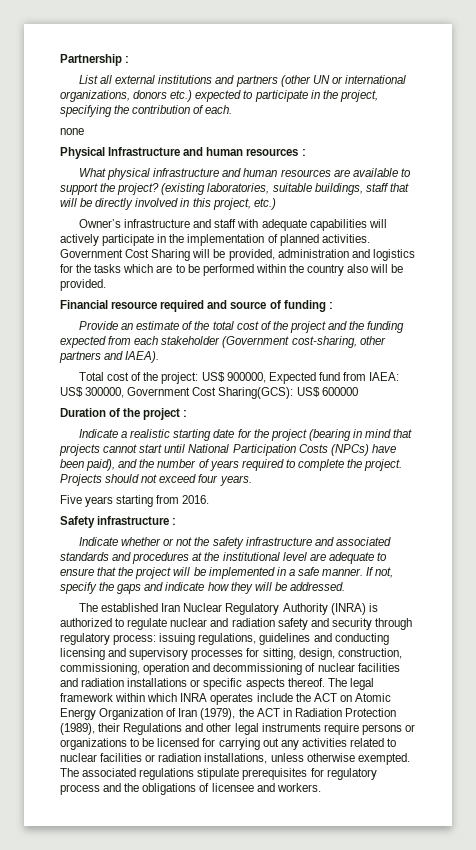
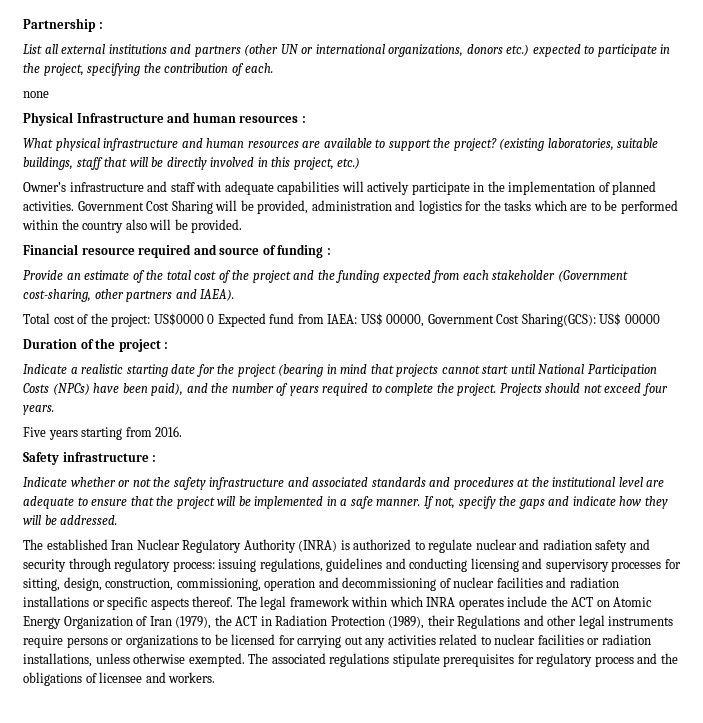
[201,372,266,383] US$ 900000, -> [153,313,215,326] US$0000 0
[85,387,125,398] 300000, -> [386,314,425,327] 00000,
[321,387,358,396] 600000 -> [624,314,660,324] 00000

